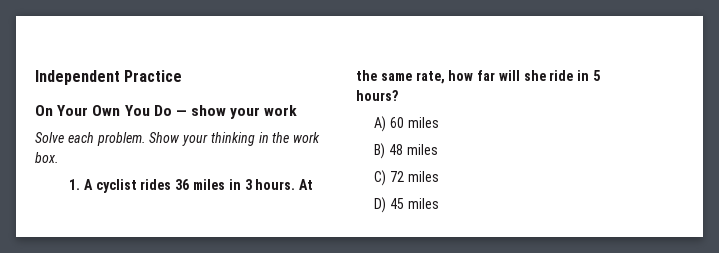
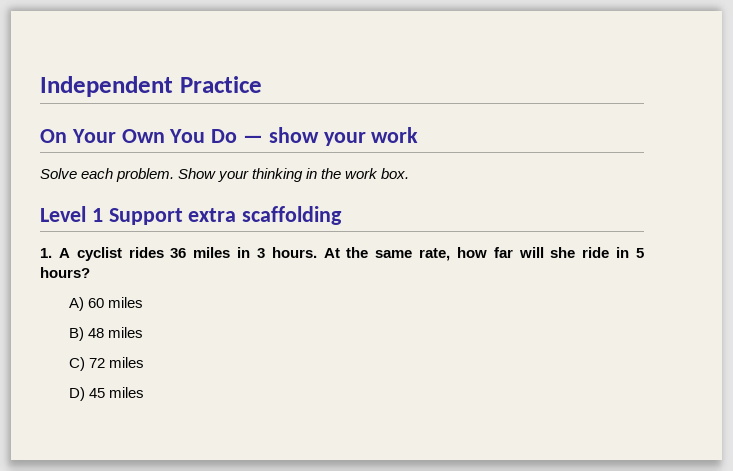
(59, 157) none -> [40,206,343,225] // Level 1 Support extra scaffolding

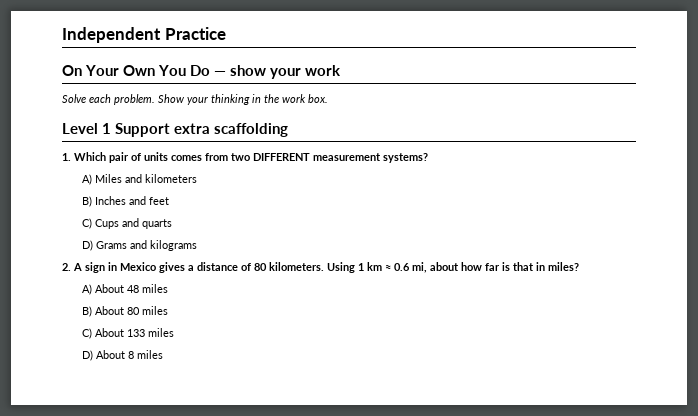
[58,247,645,261] [40,267,90,278] [68,297,104,311] A cyclist rides 36 miles in 3 hours. At the same rate, how far will she ride in 5 hours? // A) 60 -> [74,152,428,163] [81,174,197,185] [81,196,169,207] [81,218,172,229] [81,240,197,251] [62,262,579,273] [81,284,139,295] Which pair of units comes from two DIFFERENT measurement systems? // A) Miles and kilometers // B) Inches and feet // C) Cups and quarts // D) Grams and kilograms // 2. A sign in Mexico gives a distance of 80 kilometers. Using 1 km ≈ 0.6 mi, about how far is that in miles? // A) About 48
[87,328,104,338] 48 -> [94,306,140,315] About 80
[88,358,105,368] 72 -> [94,328,145,337] About 133
[88,388,105,398] 45 -> [95,350,134,359] About 8

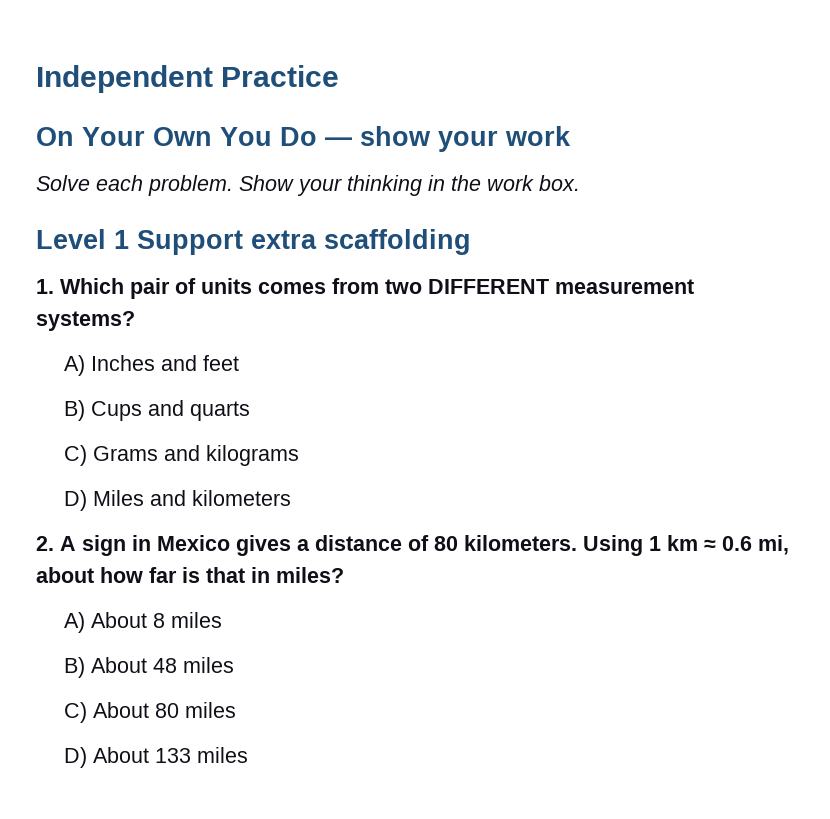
[94,174,197,183] [81,196,92,207] Miles and kilometers // B) -> (85, 365) none
[81,218,92,229] C) -> [63,400,85,421] B)
[81,240,93,251] D) -> [63,445,87,466] C)
(197, 245) none -> [63,490,291,511] // D) Miles and kilometers
[126,285,139,293] 48 -> [152,613,165,628] 8
[126,307,140,315] 80 -> [152,658,177,673] 48
[126,329,145,337] 133 -> [154,703,179,718] 80
[127,351,134,359] 8 -> [154,748,191,763] 133

